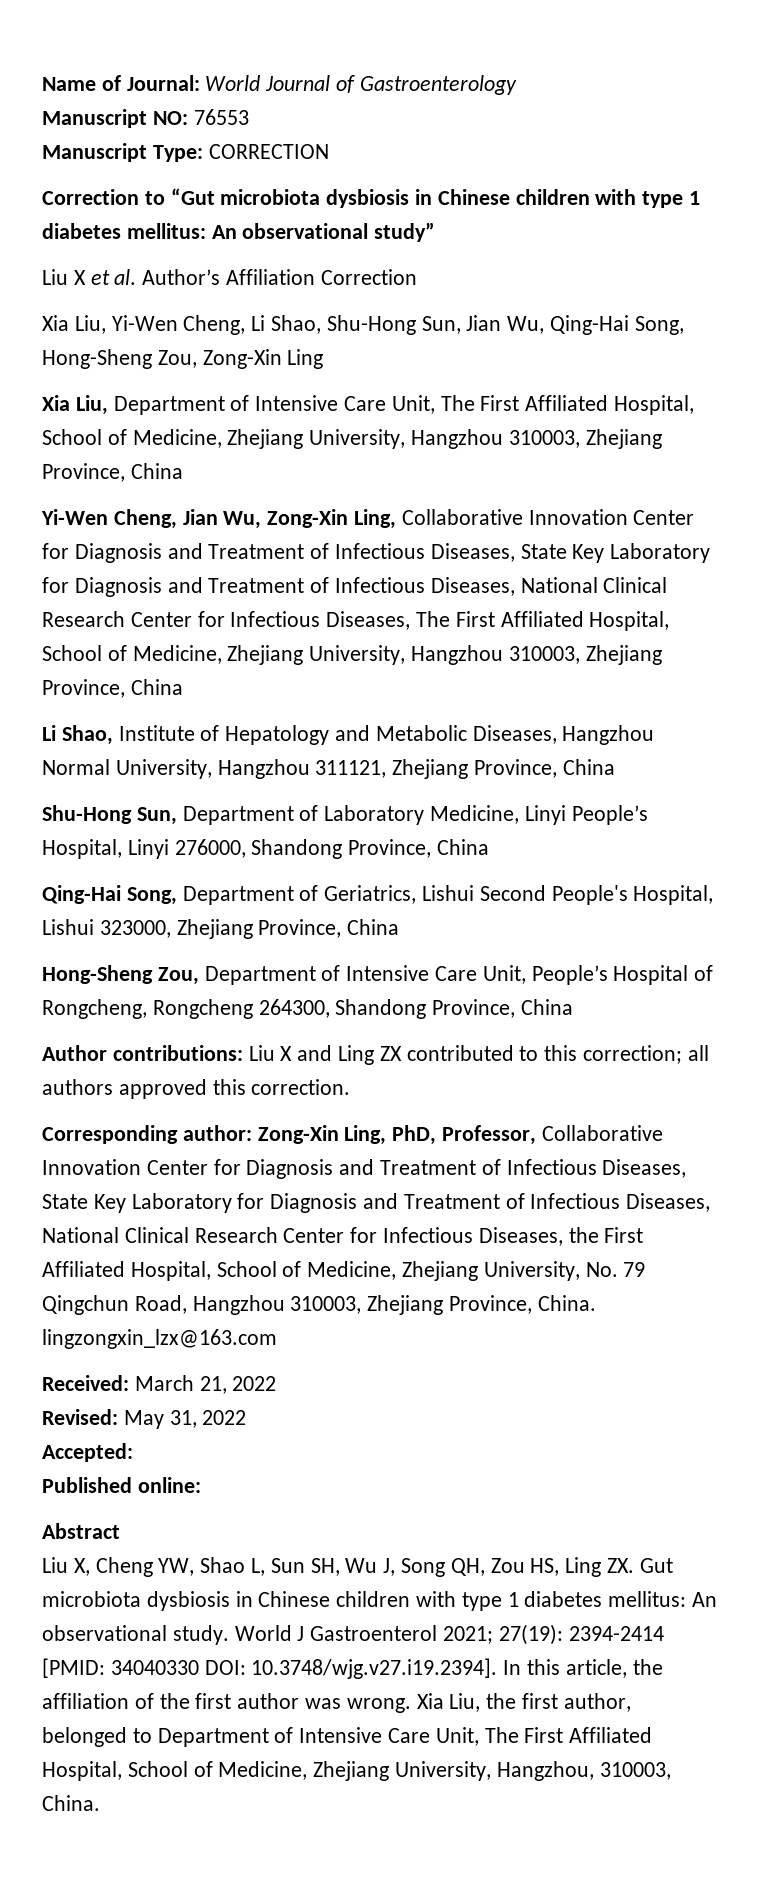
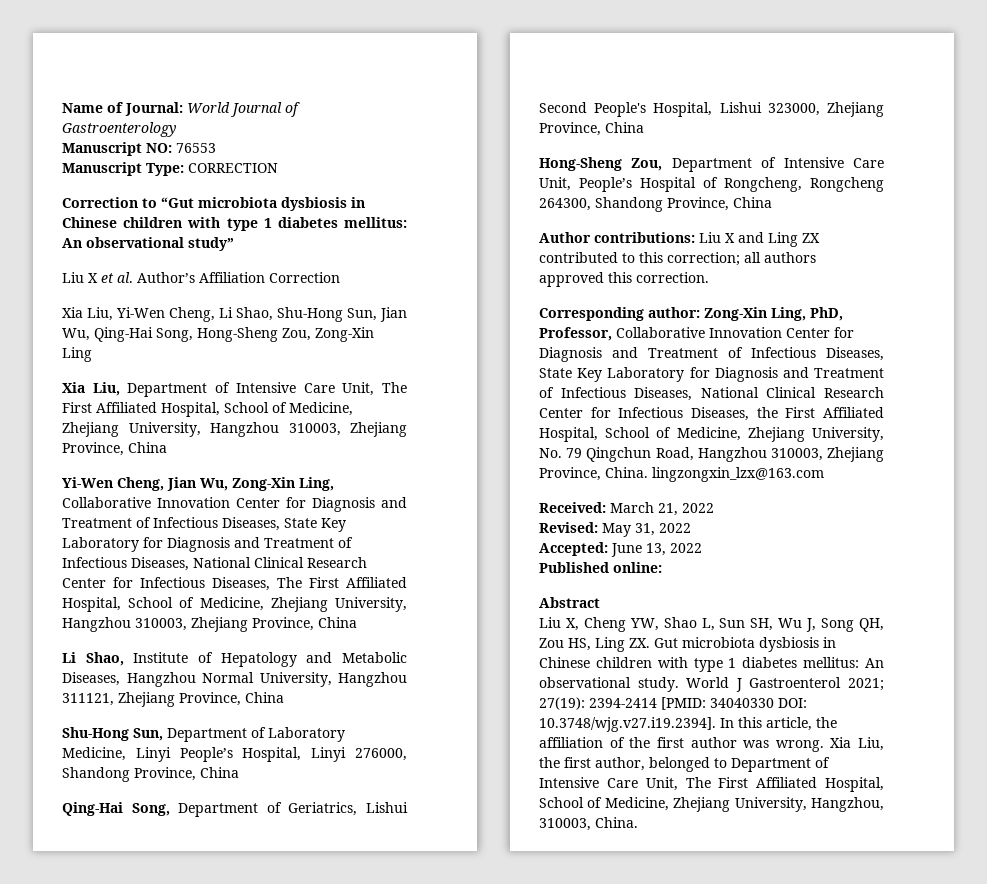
(133, 1452) none -> [611,543,702,557] June 13, 2022

